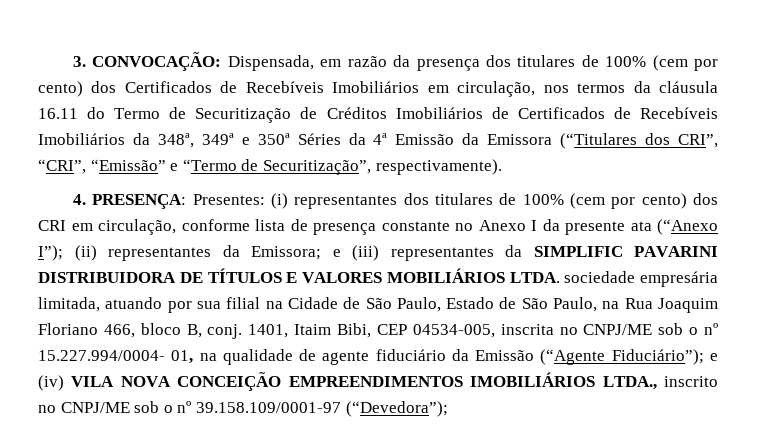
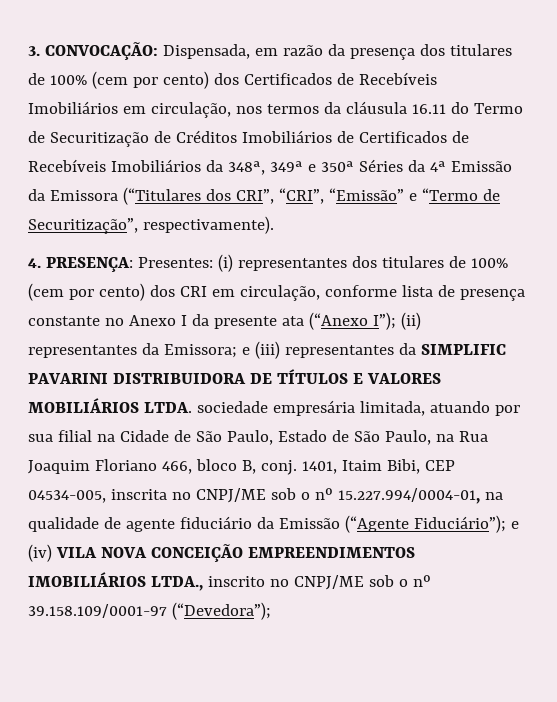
[38,350,194,364] 15.227.994/0004- 01, -> [337,488,480,504] 15.227.994/0004-01,

